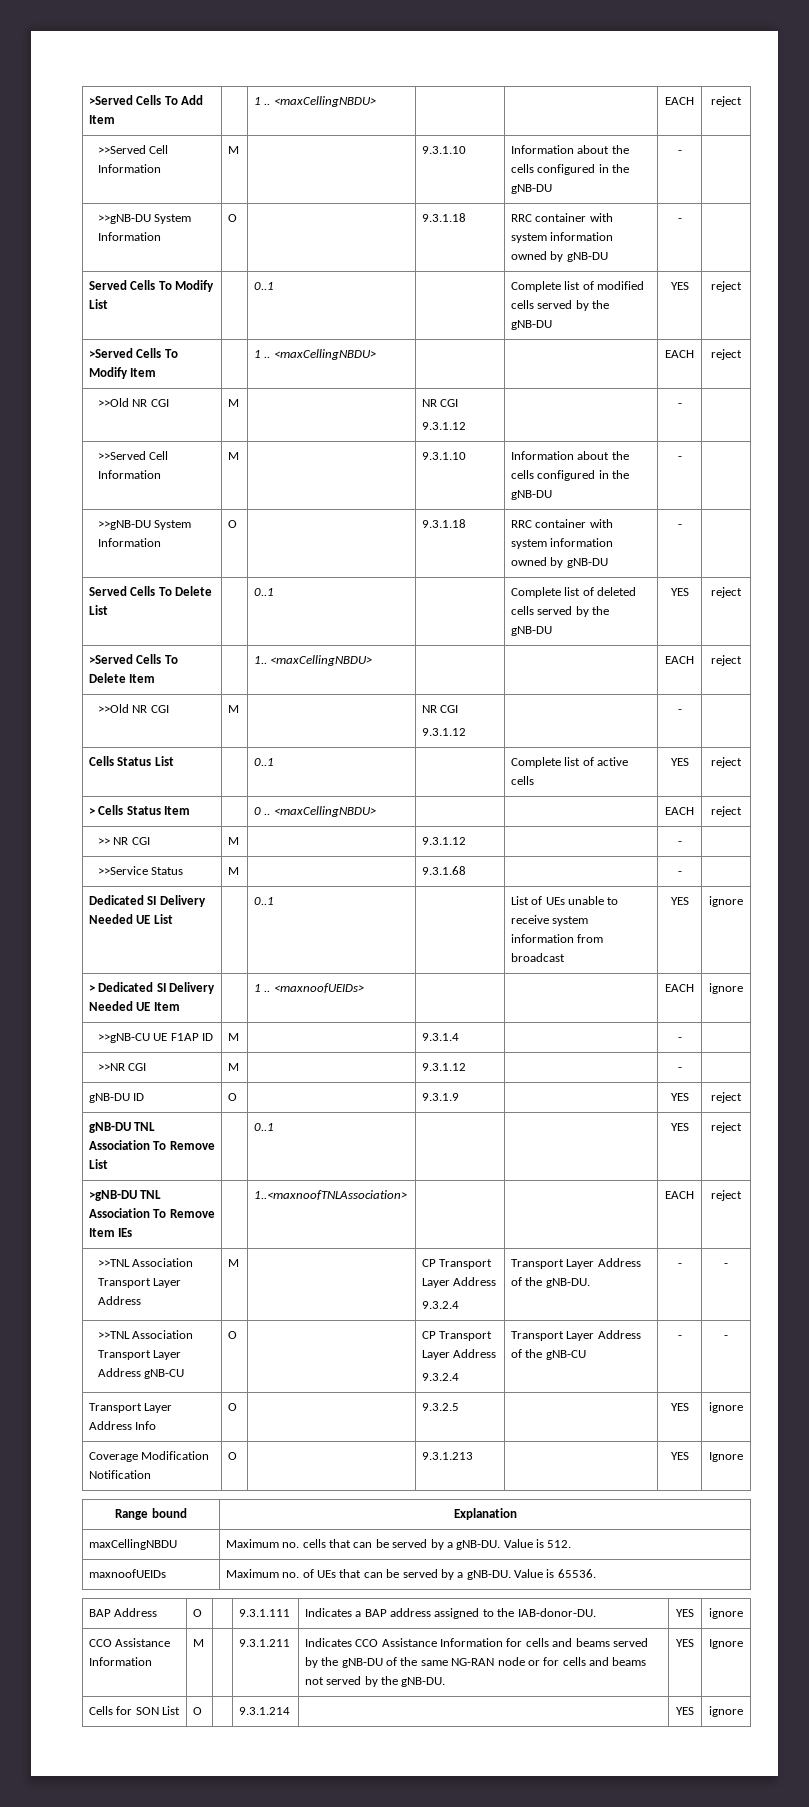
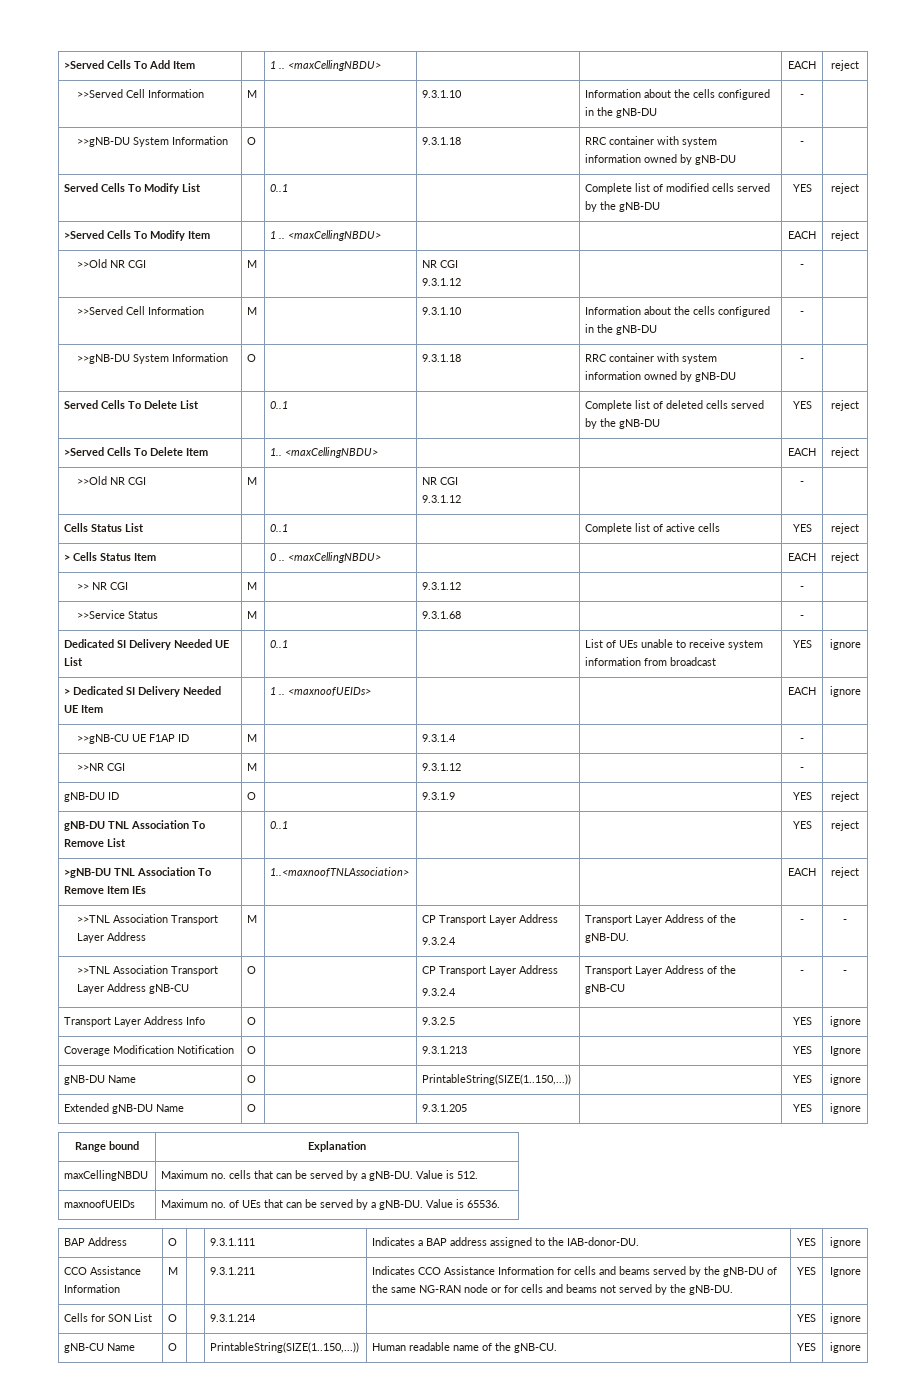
(744, 1457) none -> [64,1075,137,1085] [247,1075,257,1083] [422,1074,572,1085] [792,1075,812,1083] [829,1074,861,1085] [64,1103,185,1114] [247,1104,257,1112] [422,1104,468,1112] [792,1104,812,1112] [829,1103,861,1114] // gNB-DU Name | O | | PrintableString(SIZE(1..150,...)) | | YES | ignore // Extended gNB-DU Name | O | | 9.3.1.205 | | YES | ignore
(744, 1711) none -> [64,1343,136,1353] [168,1343,178,1351] [210,1342,360,1353] [372,1342,558,1353] [797,1343,816,1351] [829,1342,861,1353] // gNB-CU Name | O | | PrintableString(SIZE(1..150,...)) | Human readable name of the gNB-CU. | YES | ignore

